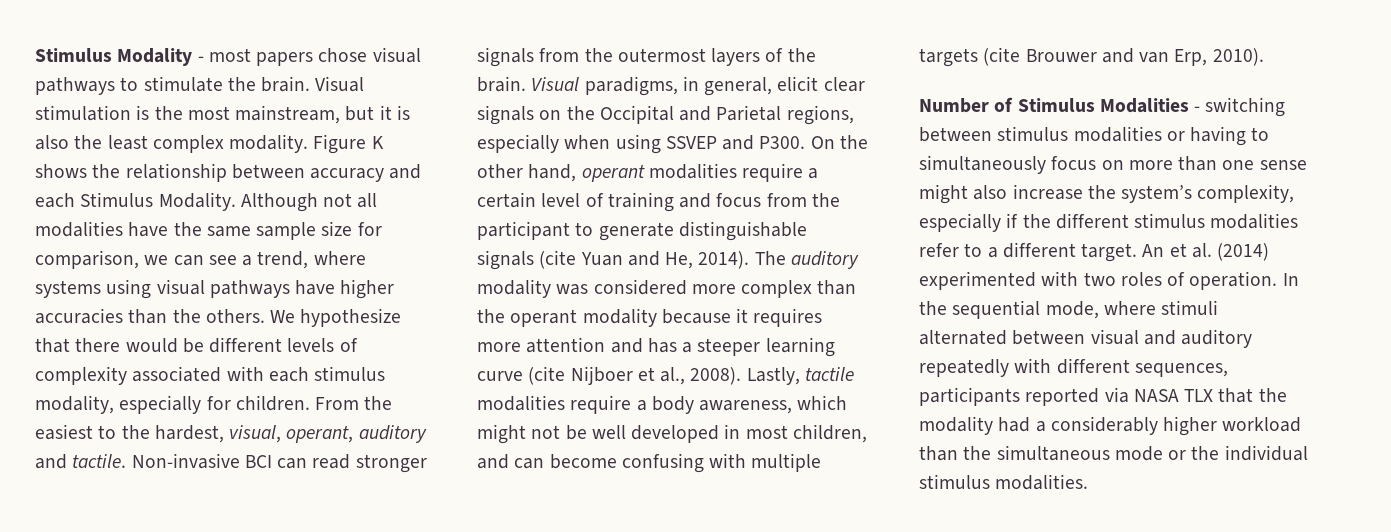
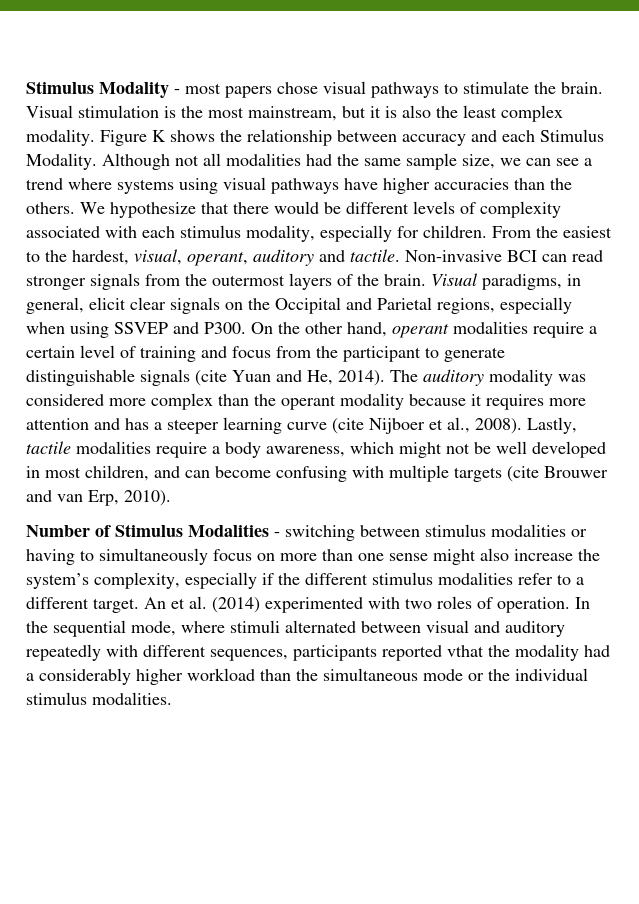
[128,222,169,237] have -> [306,154,332,166] had
[321,221,382,236] [35,250,139,269] size for comparison, -> [462,154,495,169] size,
[257,251,309,269] trend, -> [26,178,63,190] trend
[1104,387,1254,403] via NASA TLX that -> [447,645,484,657] vthat

